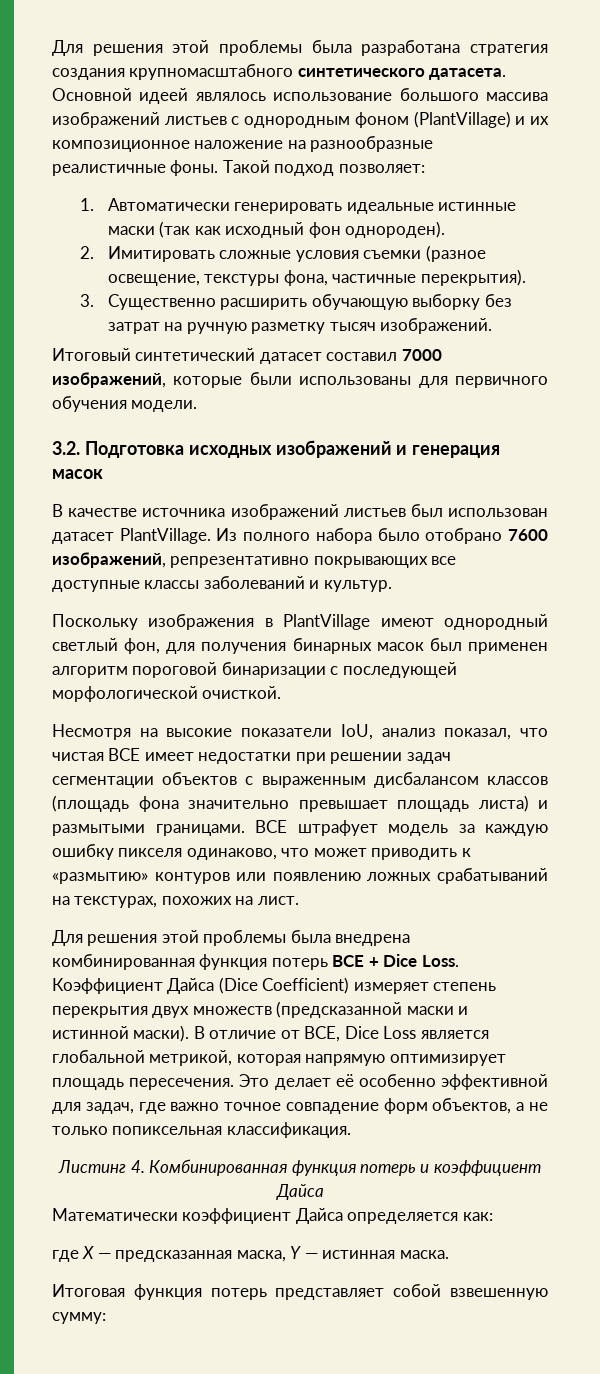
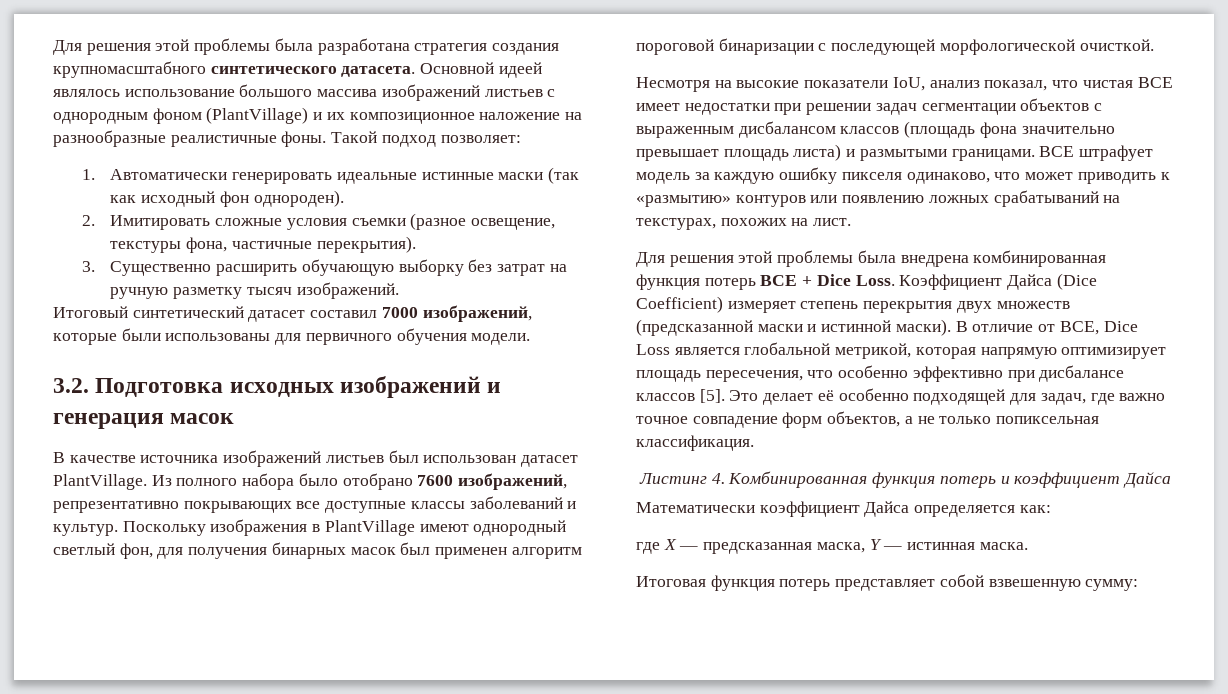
(392, 586) // -> (118, 530) none
[129,1078,235,1090] пересечения. -> [705,365,1125,382] [636,389,725,403] пересечения, что особенно эффективно при дисбалансе классов [5].
[441,1074,548,1090] эффективной -> [913,389,1006,405] подходящей

